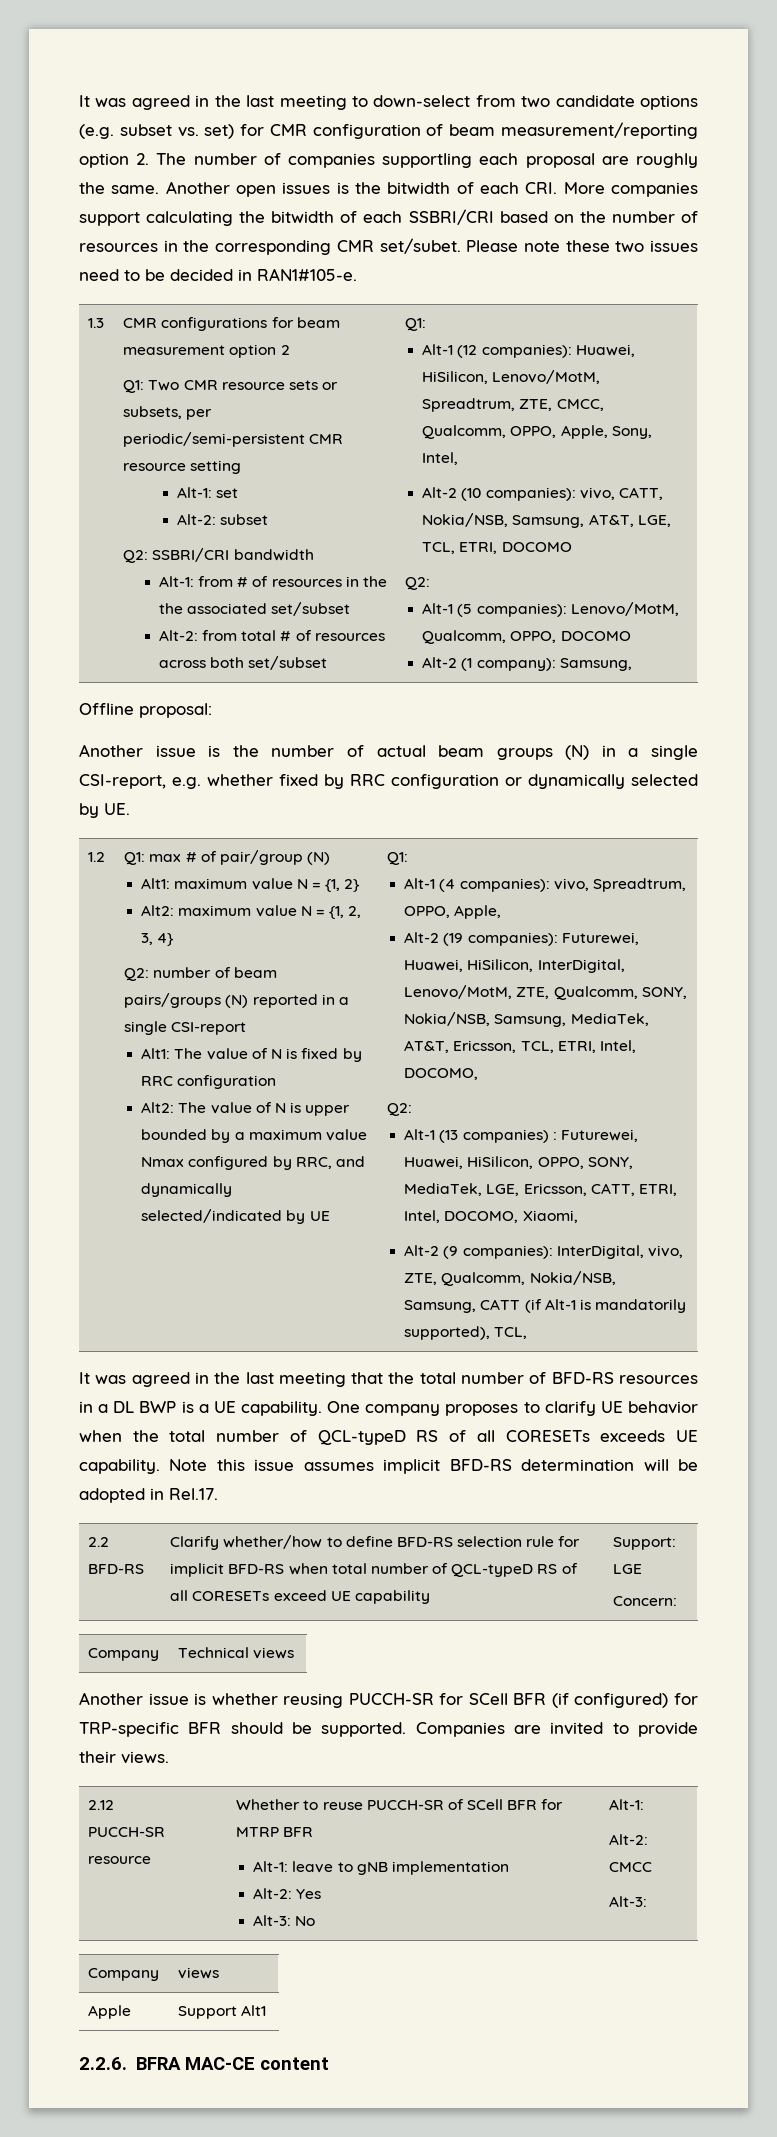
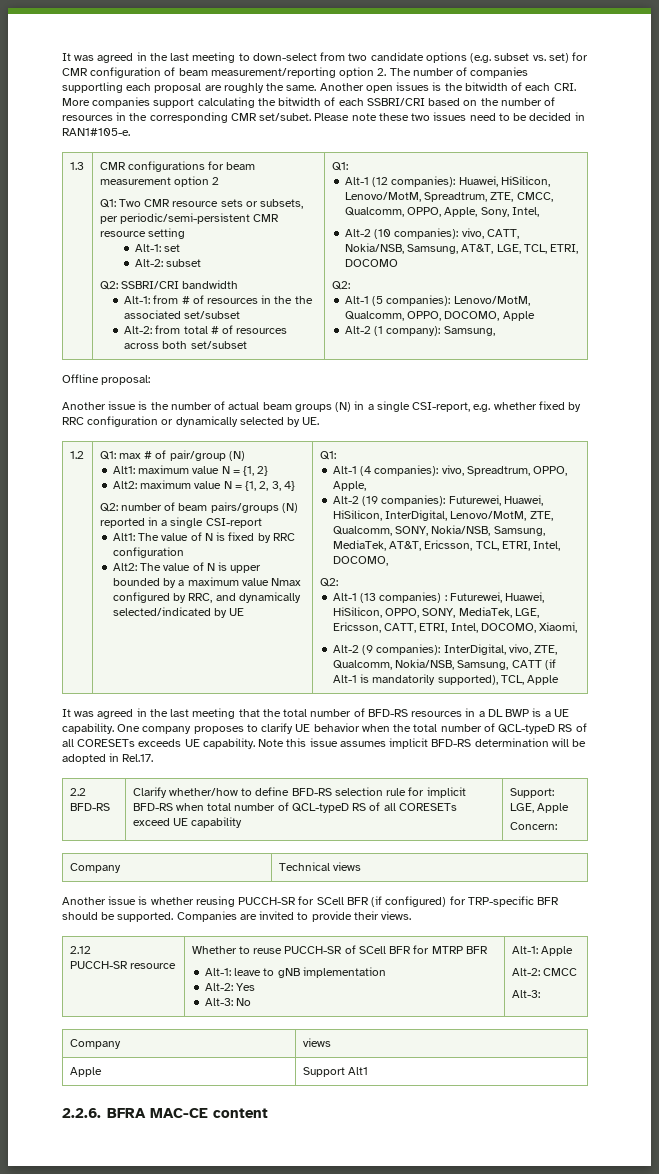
[560,631,631,641] DOCOMO -> [444,311,535,321] DOCOMO, Apple
(528, 1333) none -> [527,675,560,685] Apple
[613,1564,643,1574] LGE -> [509,803,569,813] LGE, Apple
(645, 1804) none -> [540,946,573,956] Apple

